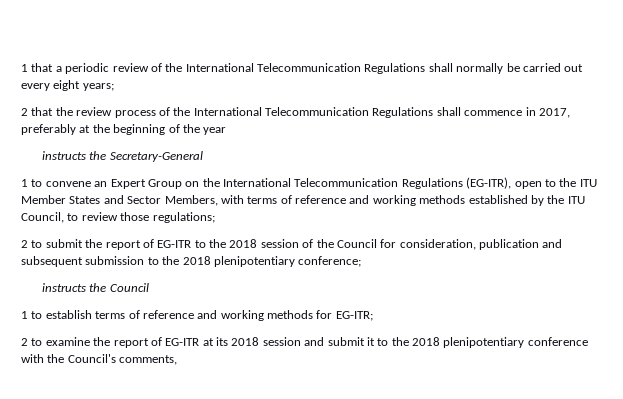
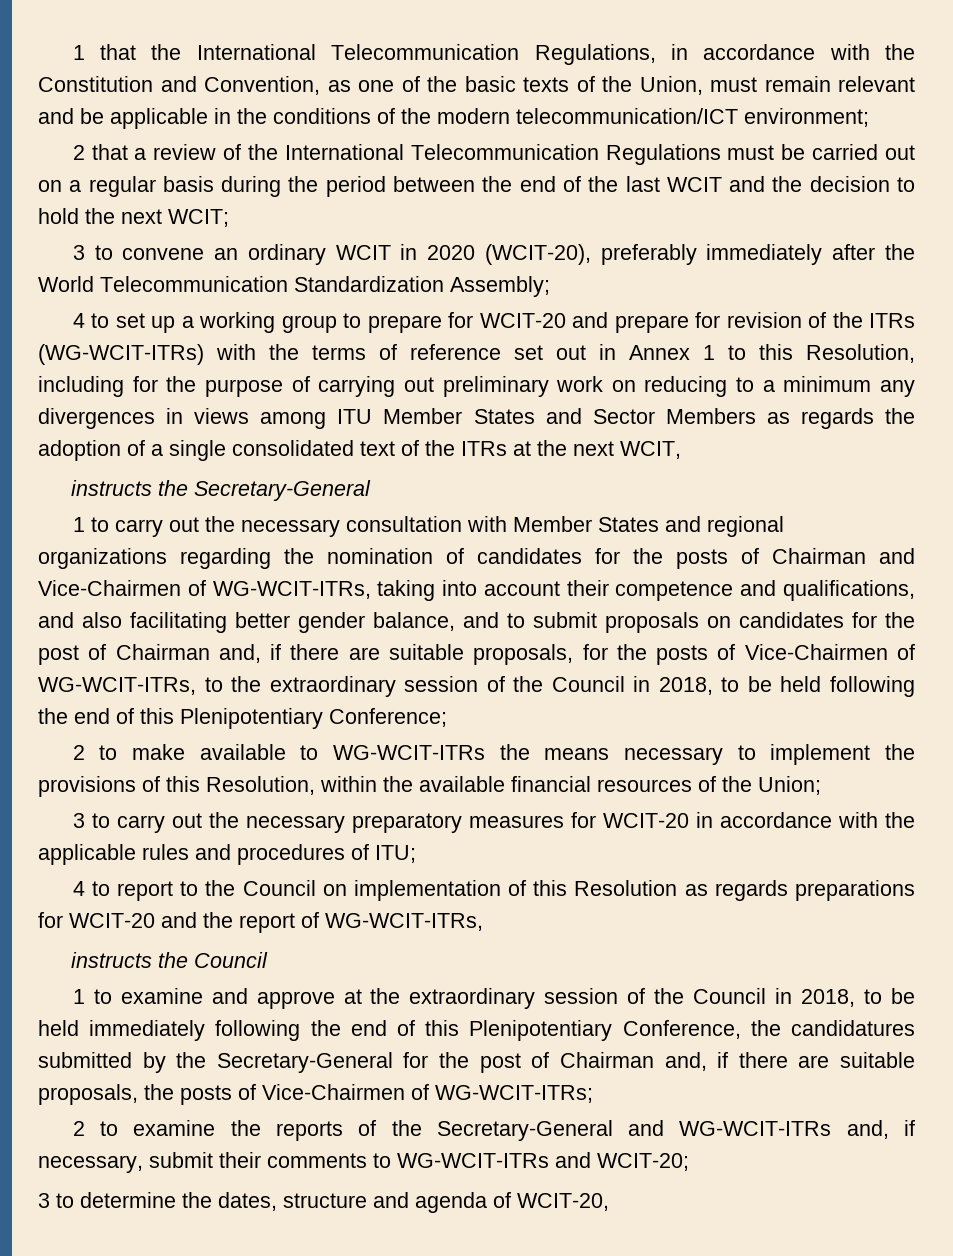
[55,63,110,74] a periodic -> [151,44,915,65] [38,76,915,95] [38,108,869,129] [72,144,147,160] the International Telecommunication Regulations, in accordance with the Constitution and Convention, as one of the basic texts of the Union, must remain relevant and be applicable in the conditions of the modern telecommunication/ICT environment; // 2 that a
[428,63,504,74] shall normally -> [727,145,775,160] must
[21,80,114,91] [21,107,570,118] [21,124,227,135] every eight years; // 2 that the review process of the International Telecommunication Regulations shall commence in 2017, preferably at the beginning of the year -> [38,176,915,197] [38,208,229,227] [72,244,915,265] [38,276,550,297] [72,312,916,333] [38,344,915,365] [38,376,915,397] [38,408,916,429] [38,440,681,461] on a regular basis during the period between the end of the last WCIT and the decision to hold the next WCIT; // 3 to convene an ordinary WCIT in 2020 (WCIT-20), preferably immediately after the World Telecommunication Standardization Assembly; // 4 to set up a working group to prepare for WCIT-20 and prepare for revision of the ITRs (WG-WCIT-ITRs) with the terms of reference set out in Annex 1 to this Resolution, including for the purpose of carrying out preliminary work on reducing to a minimum any divergences in views among ITU Member States and Sector Members as regards the adoption of a single consolidated text of the ITRs at the next WCIT,
[45,177,597,189] [21,195,585,206] [21,212,215,223] [21,239,563,250] [21,256,362,267] convene an Expert Group on the International Telecommunication Regulations (EG-ITR), open to the ITU Member States and Sector Members, with terms of reference and working methods established by the ITU Council, to review those regulations; // 2 to submit the report of EG-ITR to the 2018 session of the Council for consideration, publication and subsequent submission to the 2018 plenipotentiary conference; -> [114,516,784,537] [38,548,915,569] [38,580,916,601] [38,612,915,633] [38,644,916,665] [38,676,916,697] [38,708,447,729] [72,744,915,765] [38,776,821,797] [72,812,915,833] [38,844,416,865] [72,880,915,901] [38,912,483,933] carry out the necessary consultation with Member States and regional organizations regarding the nomination of candidates for the posts of Chairman and Vice-Chairmen of WG-WCIT-ITRs, taking into account their competence and qualifications, and also facilitating better gender balance, and to submit proposals on candidates for the post of Chairman and, if there are suitable proposals, for the posts of Vice-Chairmen of WG-WCIT-ITRs, to the extraordinary session of the Council in 2018, to be held following the end of this Plenipotentiary Conference; // 2 to make available to WG-WCIT-ITRs the means necessary to implement the provisions of this Resolution, within the available financial resources of the Union; // 3 to carry out the necessary preparatory measures for WCIT-20 in accordance with the applicable rules and procedures of ITU; // 4 to report to the Council on implementation of this Resolution as regards preparations for WCIT-20 and the report of WG-WCIT-ITRs,
[45,310,373,321] [21,337,588,348] [21,354,178,365] establish terms of reference and working methods for EG-ITR; // 2 to examine the report of EG-ITR at its 2018 session and submit it to the 2018 plenipotentiary conference with the Council's comments, -> [120,988,915,1009] [38,1020,915,1041] [38,1052,916,1073] [38,1084,593,1105] [72,1120,916,1141] [38,1152,689,1173] [38,1192,609,1213] examine and approve at the extraordinary session of the Council in 2018, to be held immediately following the end of this Plenipotentiary Conference, the candidatures submitted by the Secretary-General for the post of Chairman and, if there are suitable proposals, the posts of Vice-Chairmen of WG-WCIT-ITRs; // 2 to examine the reports of the Secretary-General and WG-WCIT-ITRs and, if necessary, submit their comments to WG-WCIT-ITRs and WCIT-20; // 3 to determine the dates, structure and agenda of WCIT-20,

